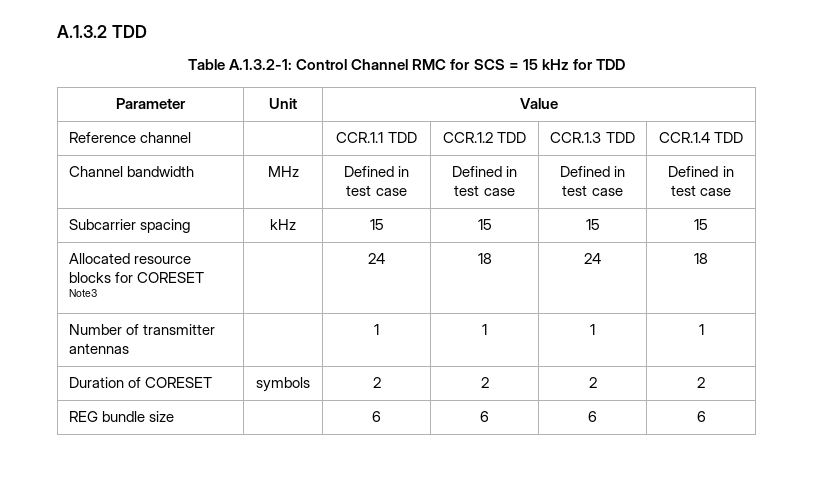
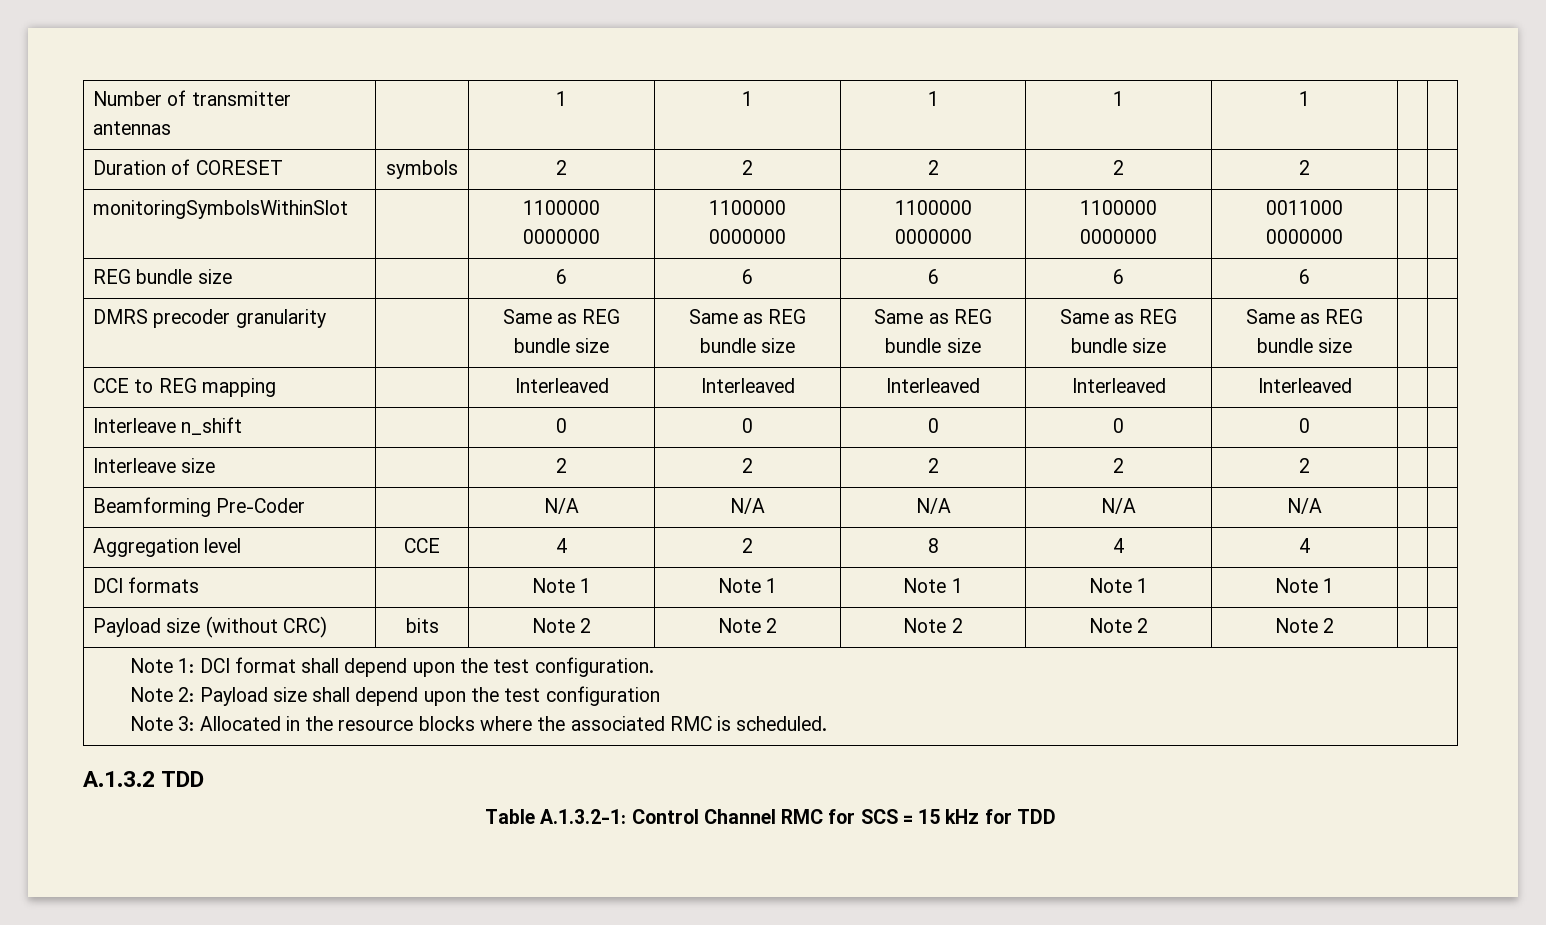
(57, 31) none -> [93,90,291,106] [93,121,172,135] [556,91,567,106] [742,91,753,106] [927,91,939,106] [1113,91,1124,106] [1299,91,1310,106] [93,159,283,175] [386,160,458,179] [556,160,567,175] [742,160,753,175] [927,160,939,175] [1113,160,1124,175] [1299,160,1310,175] [93,200,349,219] [523,200,600,215] [523,229,600,244] [709,200,786,215] [709,229,786,244] [894,200,972,215] [894,229,972,244] [1080,200,1157,215] [1080,229,1157,244] [1266,200,1343,215] [1266,229,1343,244] [93,269,232,284] [556,269,567,284] [742,269,753,284] [927,269,939,284] [1113,269,1124,284] [1299,269,1310,284] [93,309,326,328] [502,309,621,324] [513,338,610,353] [688,309,807,324] [699,338,796,353] [874,309,992,324] [885,338,981,353] [1059,309,1178,324] [1070,338,1167,353] [1245,309,1364,324] [1256,338,1353,353] [93,378,276,397] [514,378,609,393] [700,378,795,393] [886,378,980,393] [1071,378,1166,393] [1257,378,1352,393] [93,417,243,435] [556,418,567,433] [742,418,753,433] [927,418,939,433] [1113,418,1124,433] [1299,418,1310,433] [93,458,216,473] [556,458,567,473] [742,458,753,473] [927,458,939,473] [1113,458,1124,473] [1299,458,1310,473] [93,497,306,517] [544,498,579,514] [730,498,765,514] [915,498,951,514] [1101,498,1136,514] [1287,498,1322,514] [93,538,242,557] [404,538,440,553] [556,538,567,553] [742,538,753,553] [927,538,939,553] [1113,538,1124,553] [1299,538,1310,553] [93,577,200,593] [531,578,592,593] [717,578,778,593] [903,578,963,593] [1088,578,1149,593] [1274,578,1335,593] [93,616,327,638] [405,618,439,633] [531,618,592,633] [717,618,778,633] [903,618,963,633] [1088,618,1149,633] [1274,618,1335,633] [130,657,654,677] [130,686,660,706] [130,716,828,731] Number of transmitter antennas | | 1 | 1 | 1 | 1 | 1 | | // Duration of CORESET | symbols | 2 | 2 | 2 | 2 | 2 | | // monitoringSymbolsWithinSlot | | 1100000 // 0000000 | 1100000 // 0000000 | 1100000 // 0000000 | 1100000 // 0000000 | 0011000 // 0000000 | | // REG bundle size | | 6 | 6 | 6 | 6 | 6 | | // DMRS precoder granularity | | Same as REG bundle size | Same as REG bundle size | Same as REG bundle size | Same as REG bundle size | Same as REG bundle size | | // CCE to REG mapping | | Interleaved | Interleaved | Interleaved | Interleaved | Interleaved | | // Interleave n_shift | | 0 | 0 | 0 | 0 | 0 | | // Interleave size | | 2 | 2 | 2 | 2 | 2 | | // Beamforming Pre-Coder | | N/A | N/A | N/A | N/A | N/A | | // Aggregation level | CCE | 4 | 2 | 8 | 4 | 4 | | // DCI formats | | Note 1 | Note 1 | Note 1 | Note 1 | Note 1 | | // Payload size (without CRC) | bits | Note 2 | Note 2 | Note 2 | Note 2 | Note 2 | | // Note 1: DCI format shall depend upon the test configuration. // Note 2: Payload size shall depend upon the test configuration // Note 3: Allocated in the resource blocks where the associated RMC is scheduled. //
[116,98,186,109] [269,98,297,109] [520,98,558,109] [68,132,192,143] [336,132,417,143] [442,132,527,143] [550,132,635,143] [658,132,744,143] [68,166,195,177] [267,166,299,177] [343,166,410,177] [346,185,407,196] [451,166,518,177] [454,185,515,196] [559,166,626,177] [562,185,623,196] [668,166,734,177] [670,185,732,196] [68,219,191,233] [270,219,296,230] [369,219,384,230] [477,219,492,230] [585,219,600,230] [694,219,709,230] [68,253,192,264] [68,272,205,283] [68,289,97,297] [368,253,385,264] [477,253,492,264] [584,253,602,264] [694,253,709,264] [68,324,216,335] [68,343,129,354] [374,324,379,335] [482,324,487,335] [590,324,596,335] [698,324,704,335] [68,377,213,388] [256,377,310,392] [372,377,381,388] [480,377,489,388] [588,377,597,388] [697,377,706,388] [68,411,175,422] [372,411,381,422] [480,411,489,422] [588,411,598,422] [696,411,706,422] // Parameter | Unit | Value // Reference channel | | CCR.1.1 TDD | CCR.1.2 TDD | CCR.1.3 TDD | CCR.1.4 TDD // Channel bandwidth | MHz | Defined in test case | Defined in test case | Defined in test case | Defined in test case // Subcarrier spacing | kHz | 15 | 15 | 15 | 15 // Allocated resource blocks for CORESET Note3 | | 24 | 18 | 24 | 18 // Number of transmitter antennas | | 1 | 1 | 1 | 1 // Duration of CORESET | symbols | 2 | 2 | 2 | 2 // REG bundle size | | 6 | 6 | 6 | 6 -> (1056, 816) none

